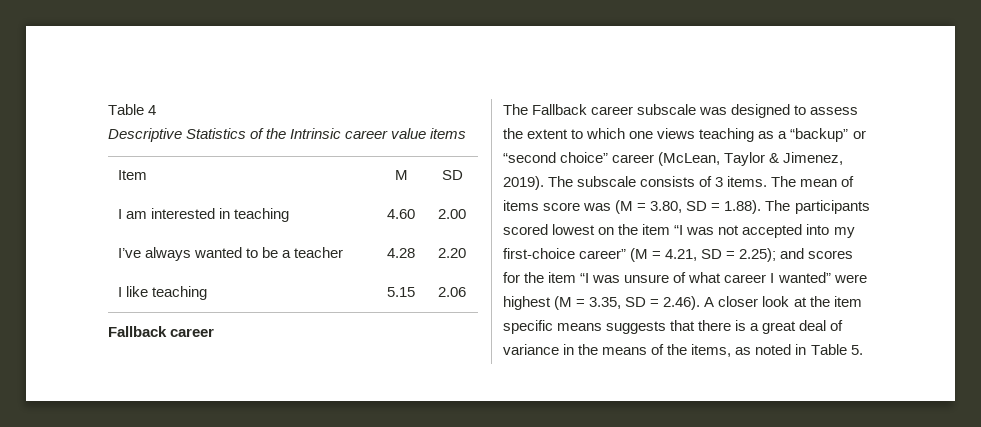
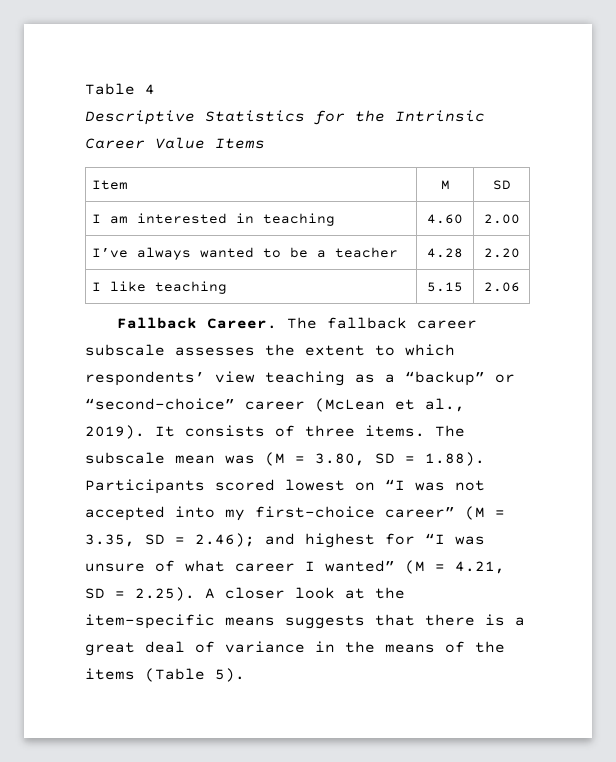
[250,128,265,139] of -> [314,110,345,125] for
[345,128,467,139] career value items -> [85,137,265,149] Career Value Items
[170,328,215,337] [503,104,859,118] career // The Fallback career subscale was designed to assess -> [207,317,478,329] [85,344,255,356] Career. The fallback career subscale assesses
[629,128,696,139] one views -> [85,371,255,386] respondents’ view
[503,152,844,166] [503,176,855,190] [503,200,581,211] “second choice” career (McLean, Taylor & Jimenez, 2019). The subscale consists of 3 items. The mean of items score -> [85,398,465,412] [85,425,465,439] [85,452,215,464] “second-choice” career (McLean et al., 2019). It consists of three items. The subscale mean
[765,200,870,214] The participants -> [85,479,205,494] Participants
[618,224,671,235] the item -> (375, 486) none
[665,248,854,262] [503,272,577,283] 4.21, SD = 2.25); and scores for the item -> [85,533,415,548] 3.35, SD = 2.46); and highest for
[833,274,867,283] [503,296,701,310] were highest (M = 3.35, SD = 2.46). -> [405,560,505,574] [85,587,195,601] (M = 4.21, SD = 2.25).
[833,296,862,307] [503,320,553,334] item specific -> [85,614,215,629] item-specific
[691,344,863,357] items, as noted in Table 5. -> [85,668,245,682] items (Table 5).

